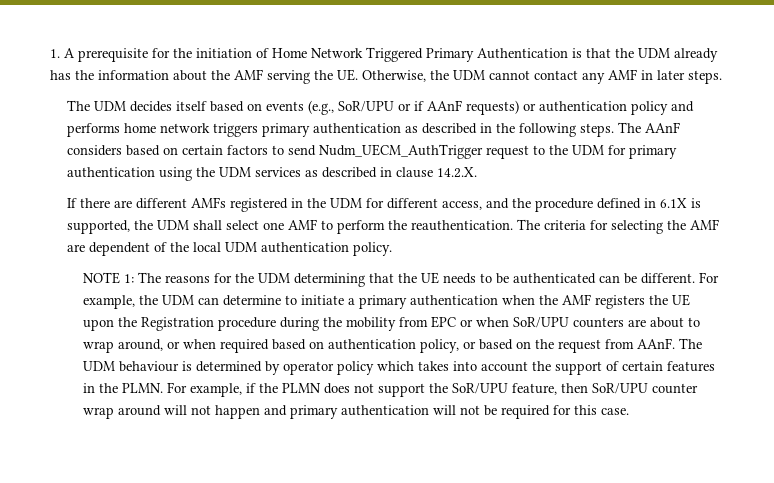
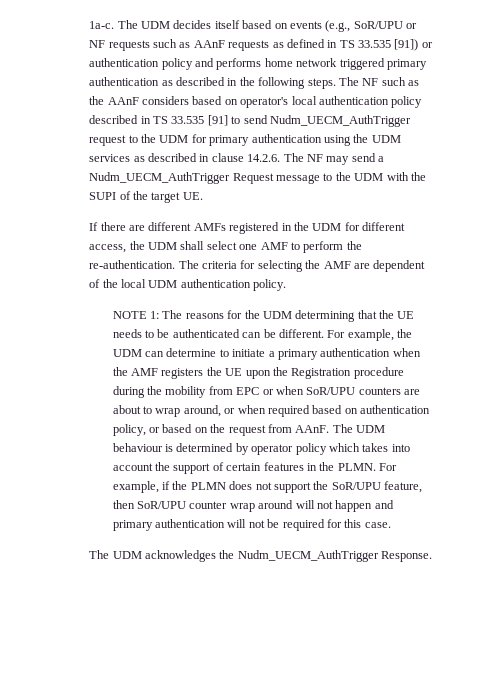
[50,47,718,62] [50,69,722,84] 1. A prerequisite for the initiation of Home Network Triggered Primary Authentication is that the UDM already has the information about the AMF serving the UE. Otherwise, the UDM cannot contact any AMF in later steps. // -> [89,21,115,29] 1a-c.
[413,100,519,115] if AAnF requests) -> [89,39,419,51] NF requests such as AAnF requests as defined in TS 33.535 [91])
[212,123,258,137] triggers -> [339,58,385,70] triggered
[644,122,680,133] [66,145,268,156] AAnF considers based on certain factors -> [362,77,420,86] [89,96,423,108] [89,115,228,126] NF such as the AAnF considers based on operator's local authentication policy described in TS 33.535 [91]
[436,167,477,178] 14.2.X. -> [247,153,385,165] [89,172,426,184] [89,191,203,203] 14.2.6. The NF may send a Nudm_UECM_AuthTrigger Request message to the UDM with the SUPI of the target UE.
[485,198,701,212] [66,220,130,234] and the procedure defined in 6.1X is supported, -> (127, 248) none
[410,220,513,231] reauthentication. -> [89,260,176,269] re-authentication.
(630, 411) none -> [89,550,433,562] // The UDM acknowledges the Nudm_UECM_AuthTrigger Response.

